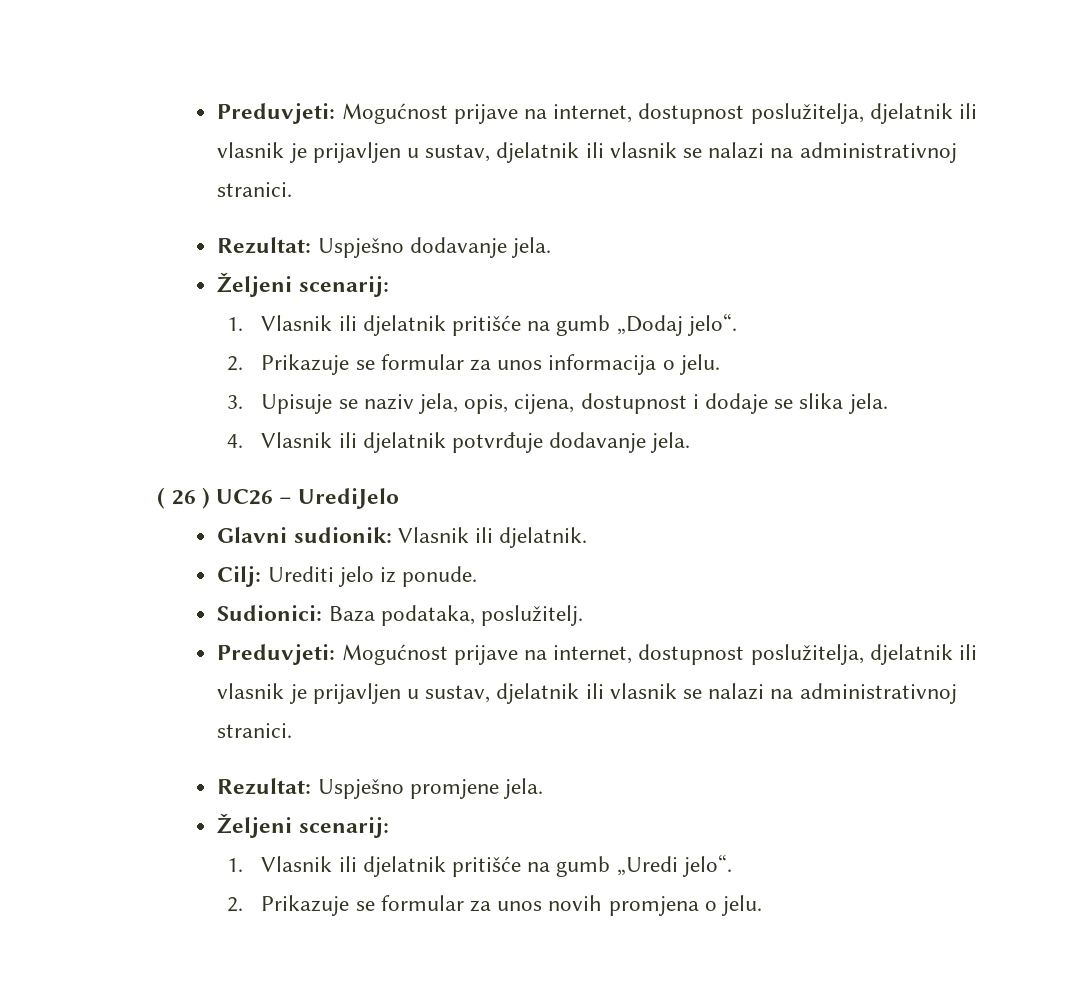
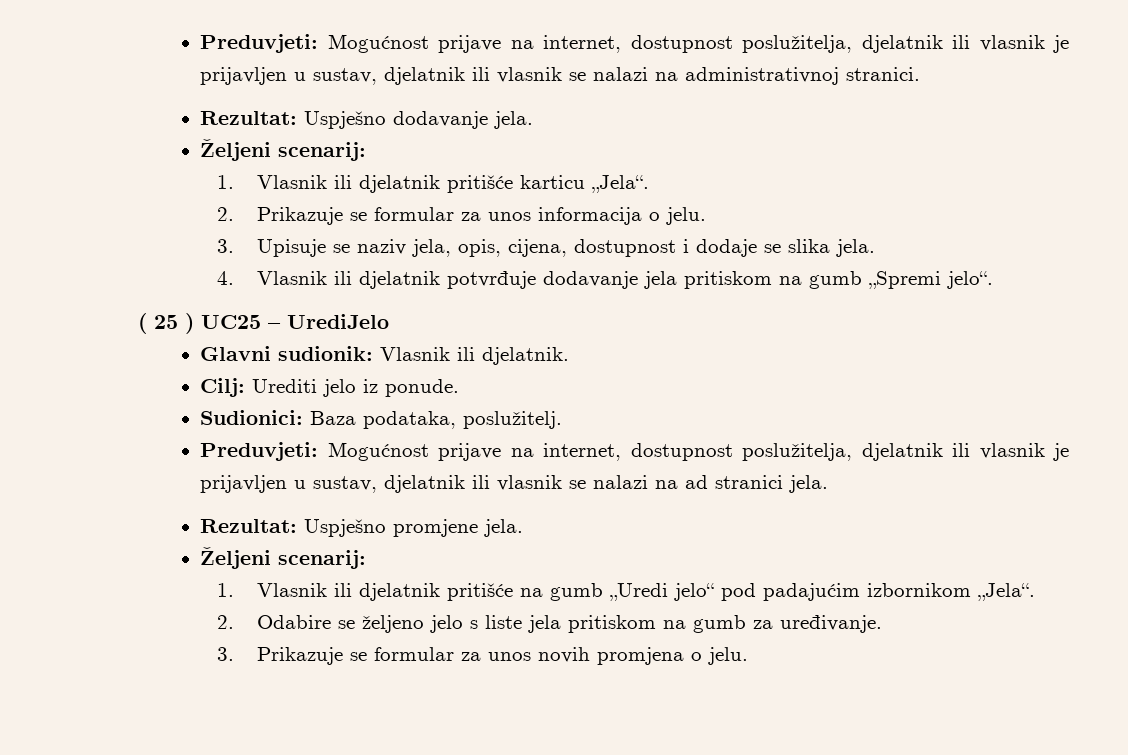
[527,313,737,336] na gumb „Dodaj jelo“. -> [519,175,649,194] karticu „Jela“.
[651,432,691,453] [157,487,273,509] jela. // ( 26 ) UC26 -> [643,271,993,290] [138,313,262,334] jela pritiskom na gumb „Spremi jelo“. // ( 25 ) UC25
[799,683,957,704] [217,723,293,738] administrativnoj stranici. -> [685,475,829,493] ad stranici jela.
[682,854,732,877] [226,897,243,912] jelo“. // 2. -> [673,583,1035,602] [217,615,882,633] [217,647,235,661] jelo“ pod padajućim izbornikom „Jela“. // 2. Odabire se željeno jelo s liste jela pritiskom na gumb za uređivanje. // 3.

